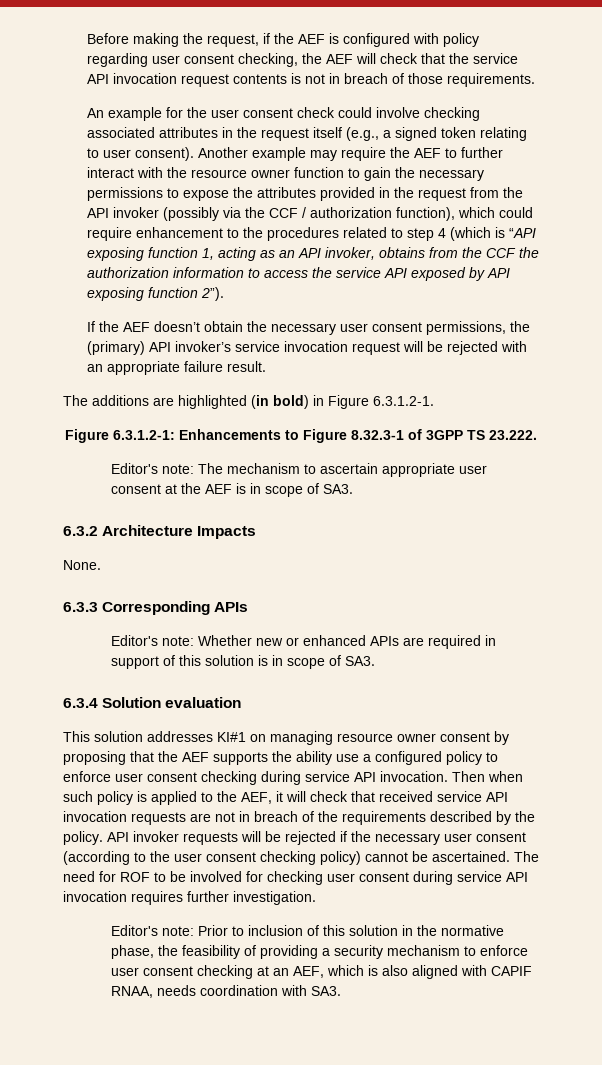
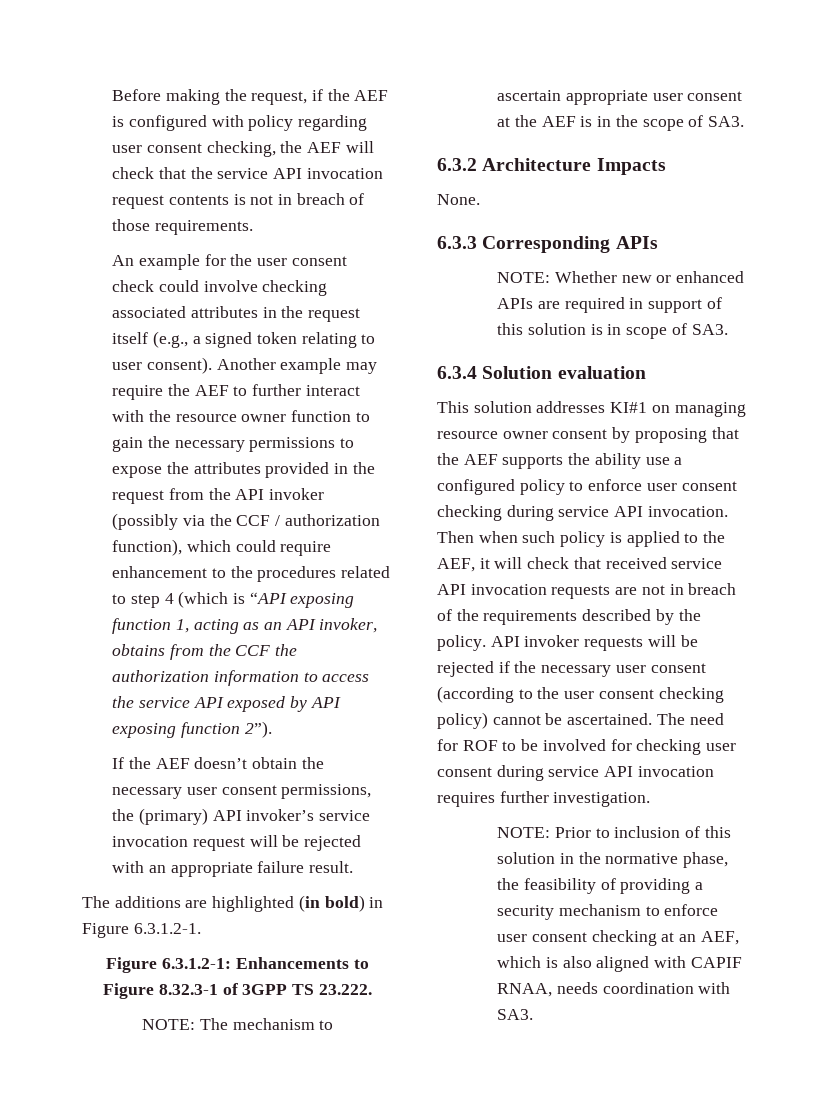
[110,463,194,474] Editor's note: -> [142,1019,196,1030] NOTE:
(261, 488) none -> [615,115,638,127] the
[110,635,194,646] Editor's note: -> [497,272,551,283] NOTE:
[110,925,194,936] Editor's note: -> [497,827,551,838] NOTE:

